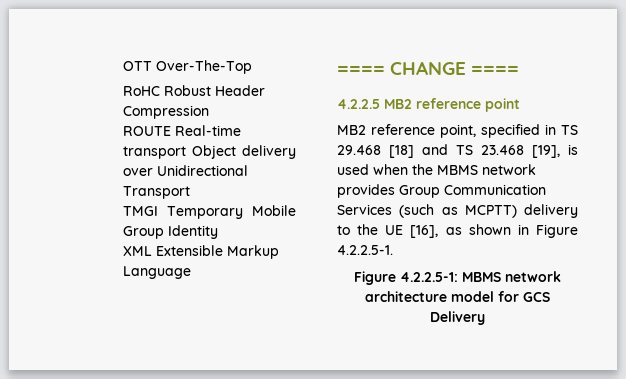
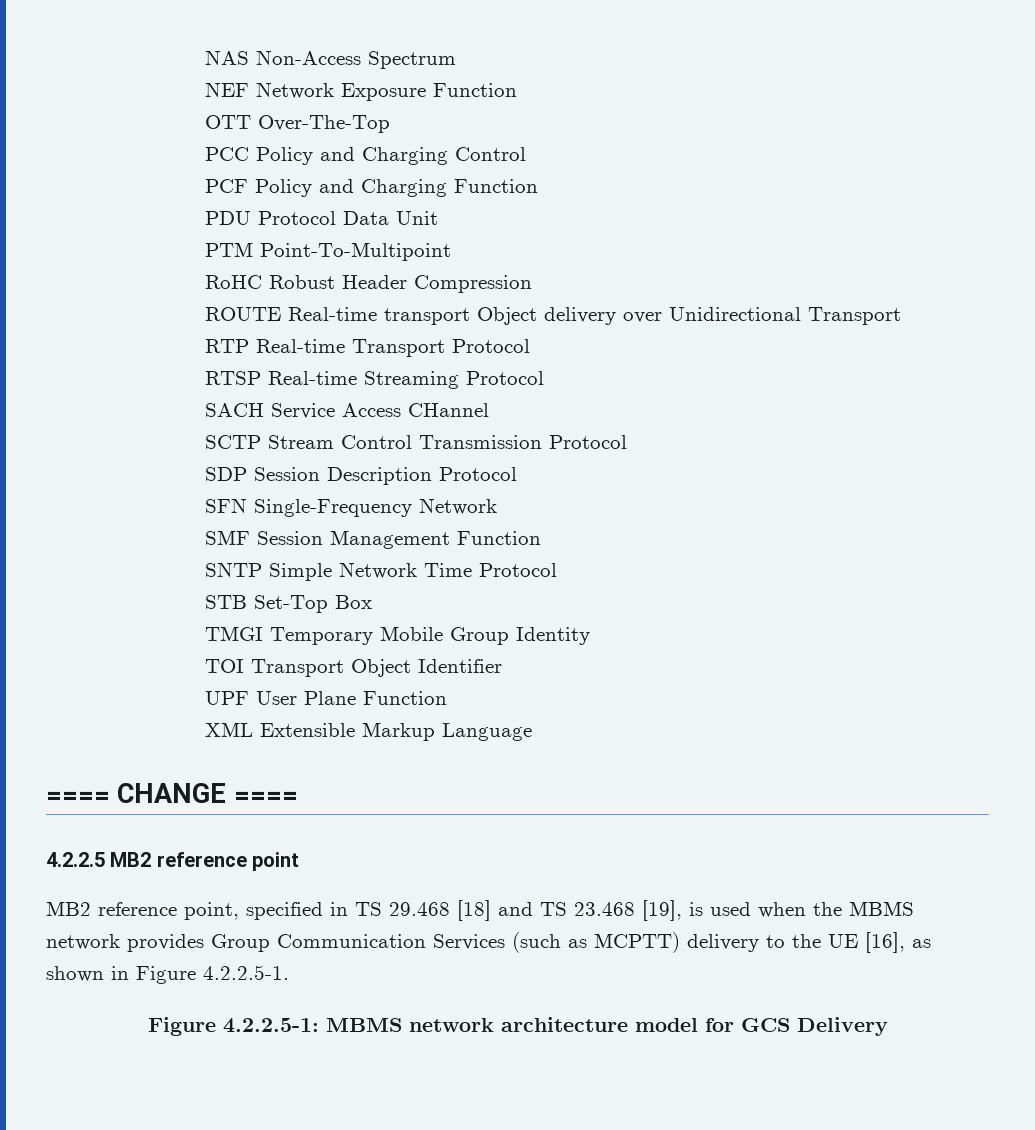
[123,60,253,74] OTT Over-The-Top -> [205,50,457,69] [205,82,518,101] [205,115,391,133] [205,147,527,165] [205,179,539,197] [205,211,439,225] [205,242,452,261] NAS Non-Access Spectrum // NEF Network Exposure Function // OTT Over-The-Top // PCC Policy and Charging Control // PCF Policy and Charging Function // PDU Protocol Data Unit // PTM Point-To-Multipoint
(191, 192) none -> [205,339,531,357] [205,371,545,389] [205,403,490,419] [205,435,628,449] [205,467,518,485] [205,498,498,517] [205,530,542,549] [205,562,558,581] [205,595,373,613] // RTP Real-time Transport Protocol // RTSP Real-time Streaming Protocol // SACH Service Access CHannel // SCTP Stream Control Transmission Protocol // SDP Session Description Protocol // SFN Single-Frequency Network // SMF Session Management Function // SNTP Simple Network Time Protocol // STB Set-Top Box
(219, 232) none -> [205,659,503,677] [205,691,448,705] // TOI Transport Object Identifier // UPF User Plane Function

